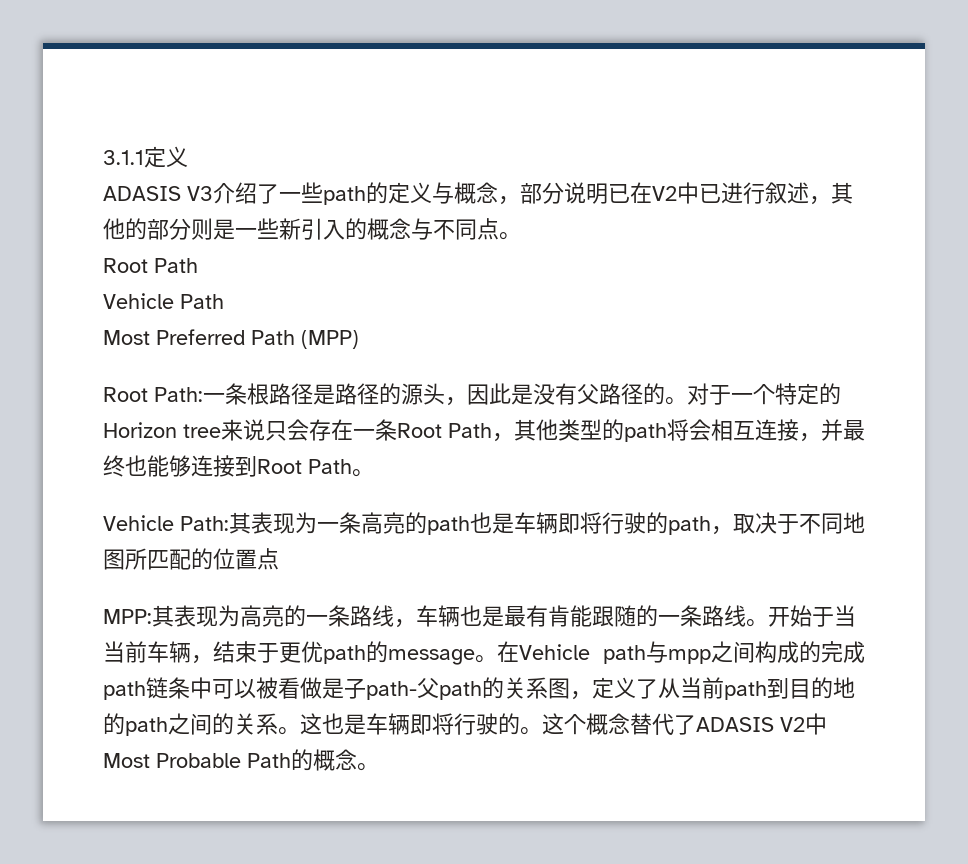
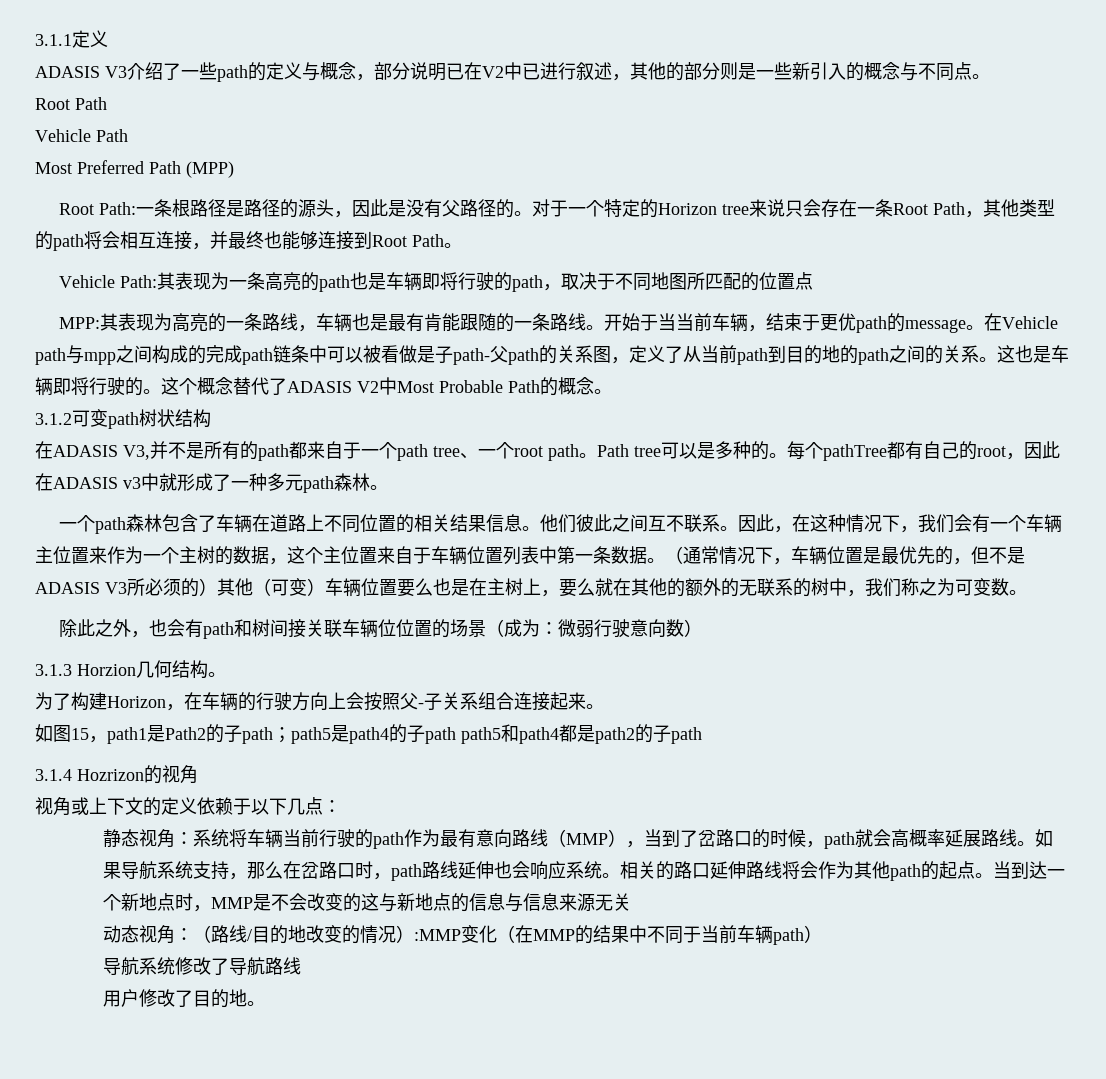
(379, 767) none -> [35,409,211,429] [35,441,1060,461] [35,473,388,493] [58,514,1062,534] [35,546,1025,565] [35,578,1027,597] [58,619,702,639] [35,660,226,679] [35,692,604,711] [35,724,702,744] [35,765,198,784] [35,797,341,816] [103,829,1054,849] [103,861,1066,881] [103,893,632,912] [103,925,823,945] [103,957,302,975] [103,989,266,1008] // 3.1.2可变path树状结构 // 在ADASIS V3,并不是所有的path都来自于一个path tree、一个root path。Path tree可以是多种的。每个pathTree都有自己的root，因此在ADASIS v3中就形成了一种多元path森林。 // 一个path森林包含了车辆在道路上不同位置的相关结果信息。他们彼此之间互不联系。因此，在这种情况下，我们会有一个车辆主位置来作为一个主树的数据，这个主位置来自于车辆位置列表中第一条数据。（通常情况下，车辆位置是最优先的，但不是ADASIS V3所必须的）其他（可变）车辆位置要么也是在主树上，要么就在其他的额外的无联系的树中，我们称之为可变数。 // 除此之外，也会有path和树间接关联车辆位位置的场景（成为：微弱行驶意向数） // 3.1.3 Horzion几何结构。 // 为了构建Horizon，在车辆的行驶方向上会按照父-子关系组合连接起来。 // 如图15，path1是Path2的子path；path5是path4的子path path5和path4都是path2的子path // 3.1.4 Hozrizon的视角 // 视角或上下文的定义依赖于以下几点： // 静态视角：系统将车辆当前行驶的path作为最有意向路线（MMP），当到了岔路口的时候，path就会高概率延展路线。如果导航系统支持，那么在岔路口时，path路线延伸也会响应系统。相关的路口延伸路线将会作为其他path的起点。当到达一个新地点时，MMP是不会改变的这与新地点的信息与信息来源无关 // 动态视角：（路线/目的地改变的情况）:MMP变化（在MMP的结果中不同于当前车辆path） // 导航系统修改了导航路线 // 用户修改了目的地。

